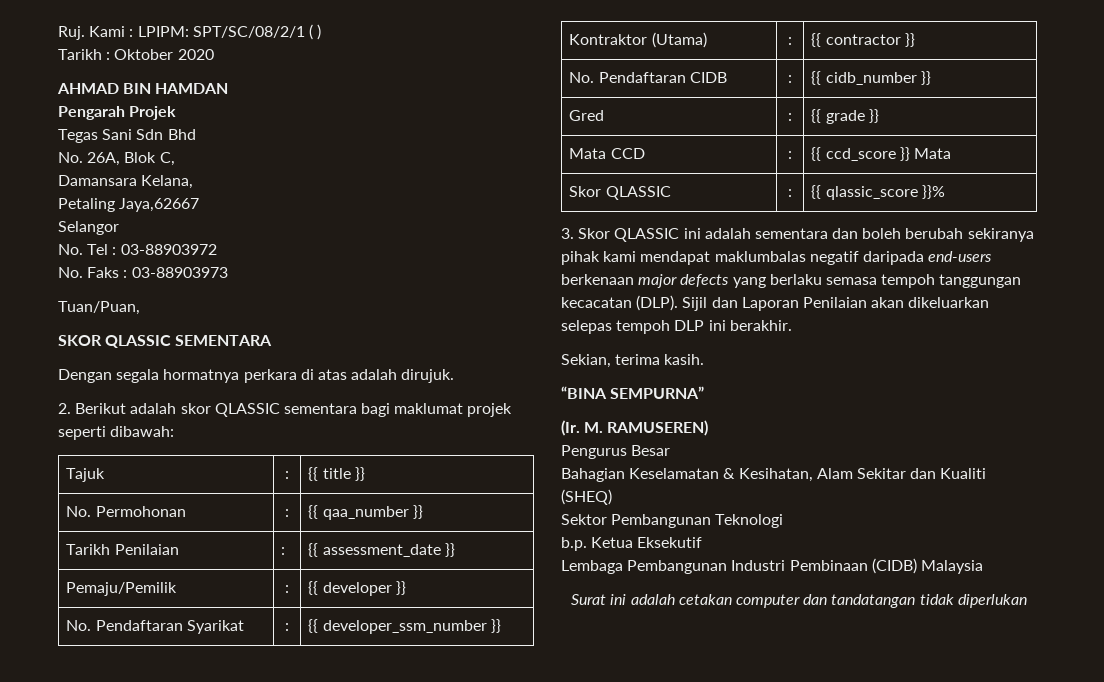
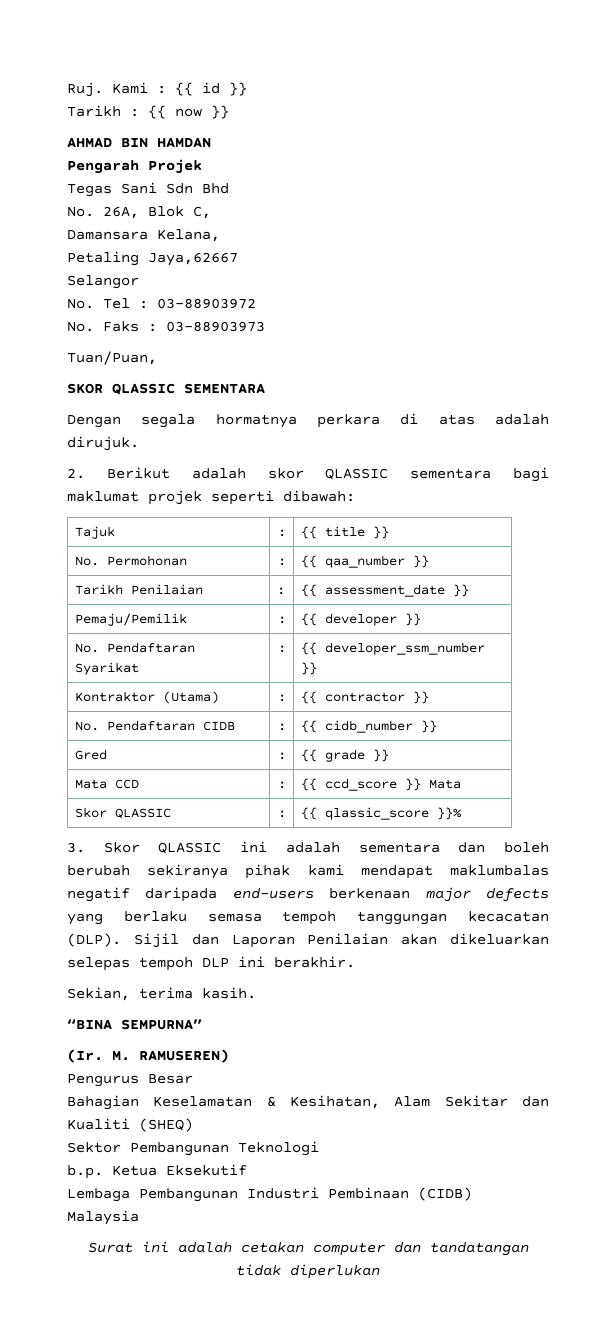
[137,24,322,40] LPIPM: SPT/SC/08/2/1 ( ) -> [175,82,247,96] {{ id }}
[114,49,214,60] Oktober 2020 -> [148,105,229,119] {{ now }}

